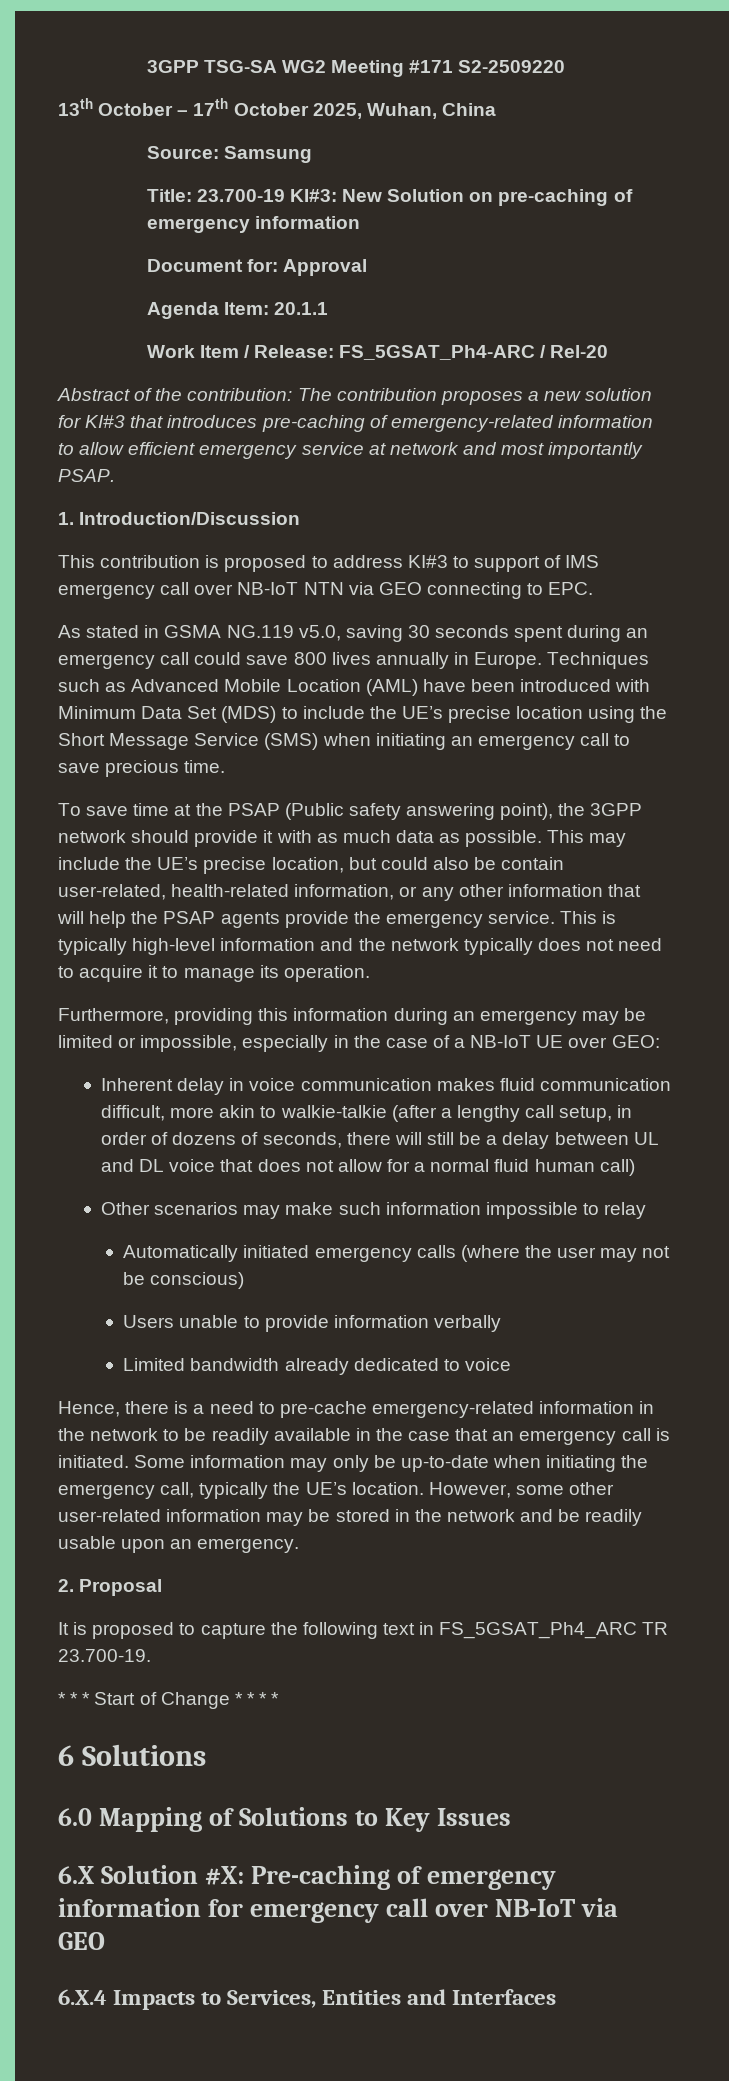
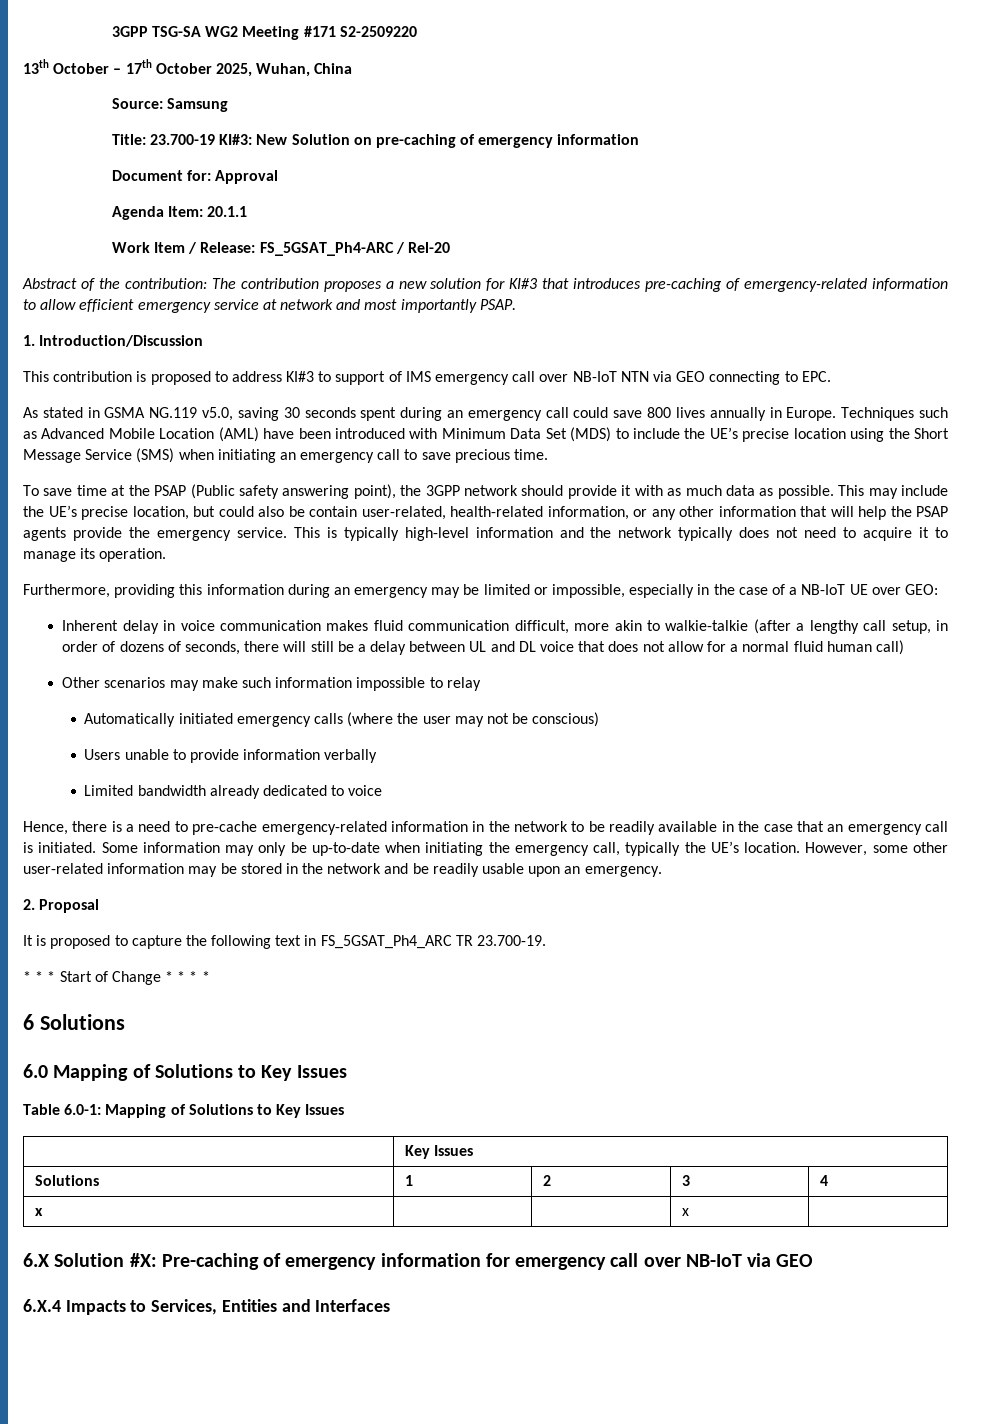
(512, 1817) none -> [23,1104,345,1118] [405,1145,474,1159] [35,1175,100,1186] [405,1175,414,1186] [543,1175,552,1186] [682,1175,691,1186] [820,1175,829,1186] [35,1208,44,1216] [682,1208,690,1216] // Table 6.0-1: Mapping of Solutions to Key Issues // | Key Issues // Solutions | 1 | 2 | 3 | 4 // x | | | x |

